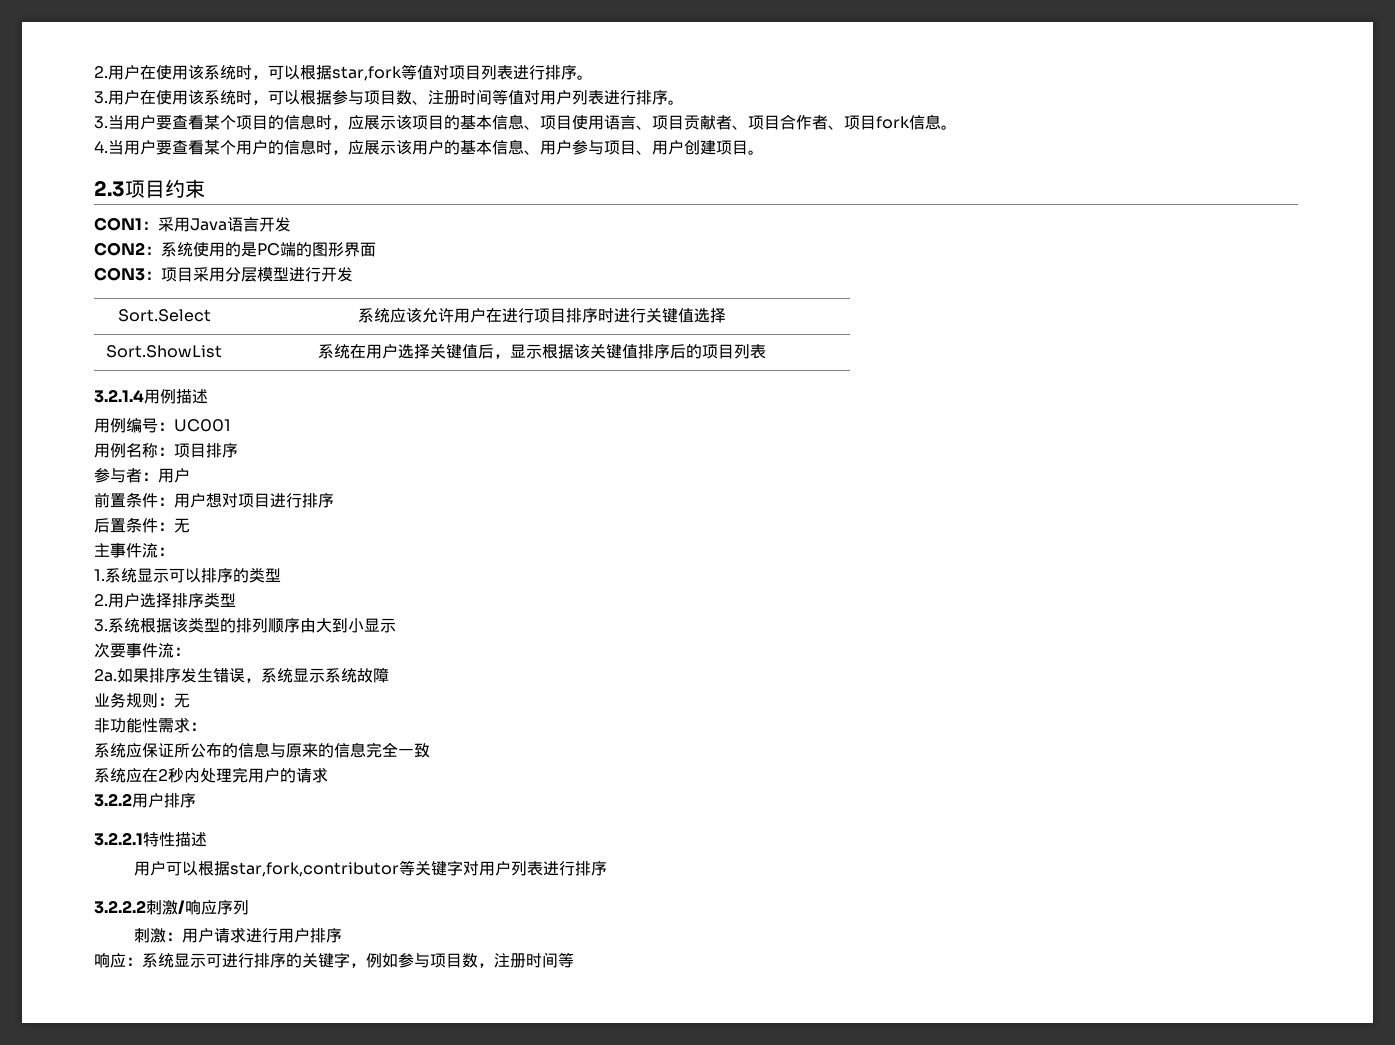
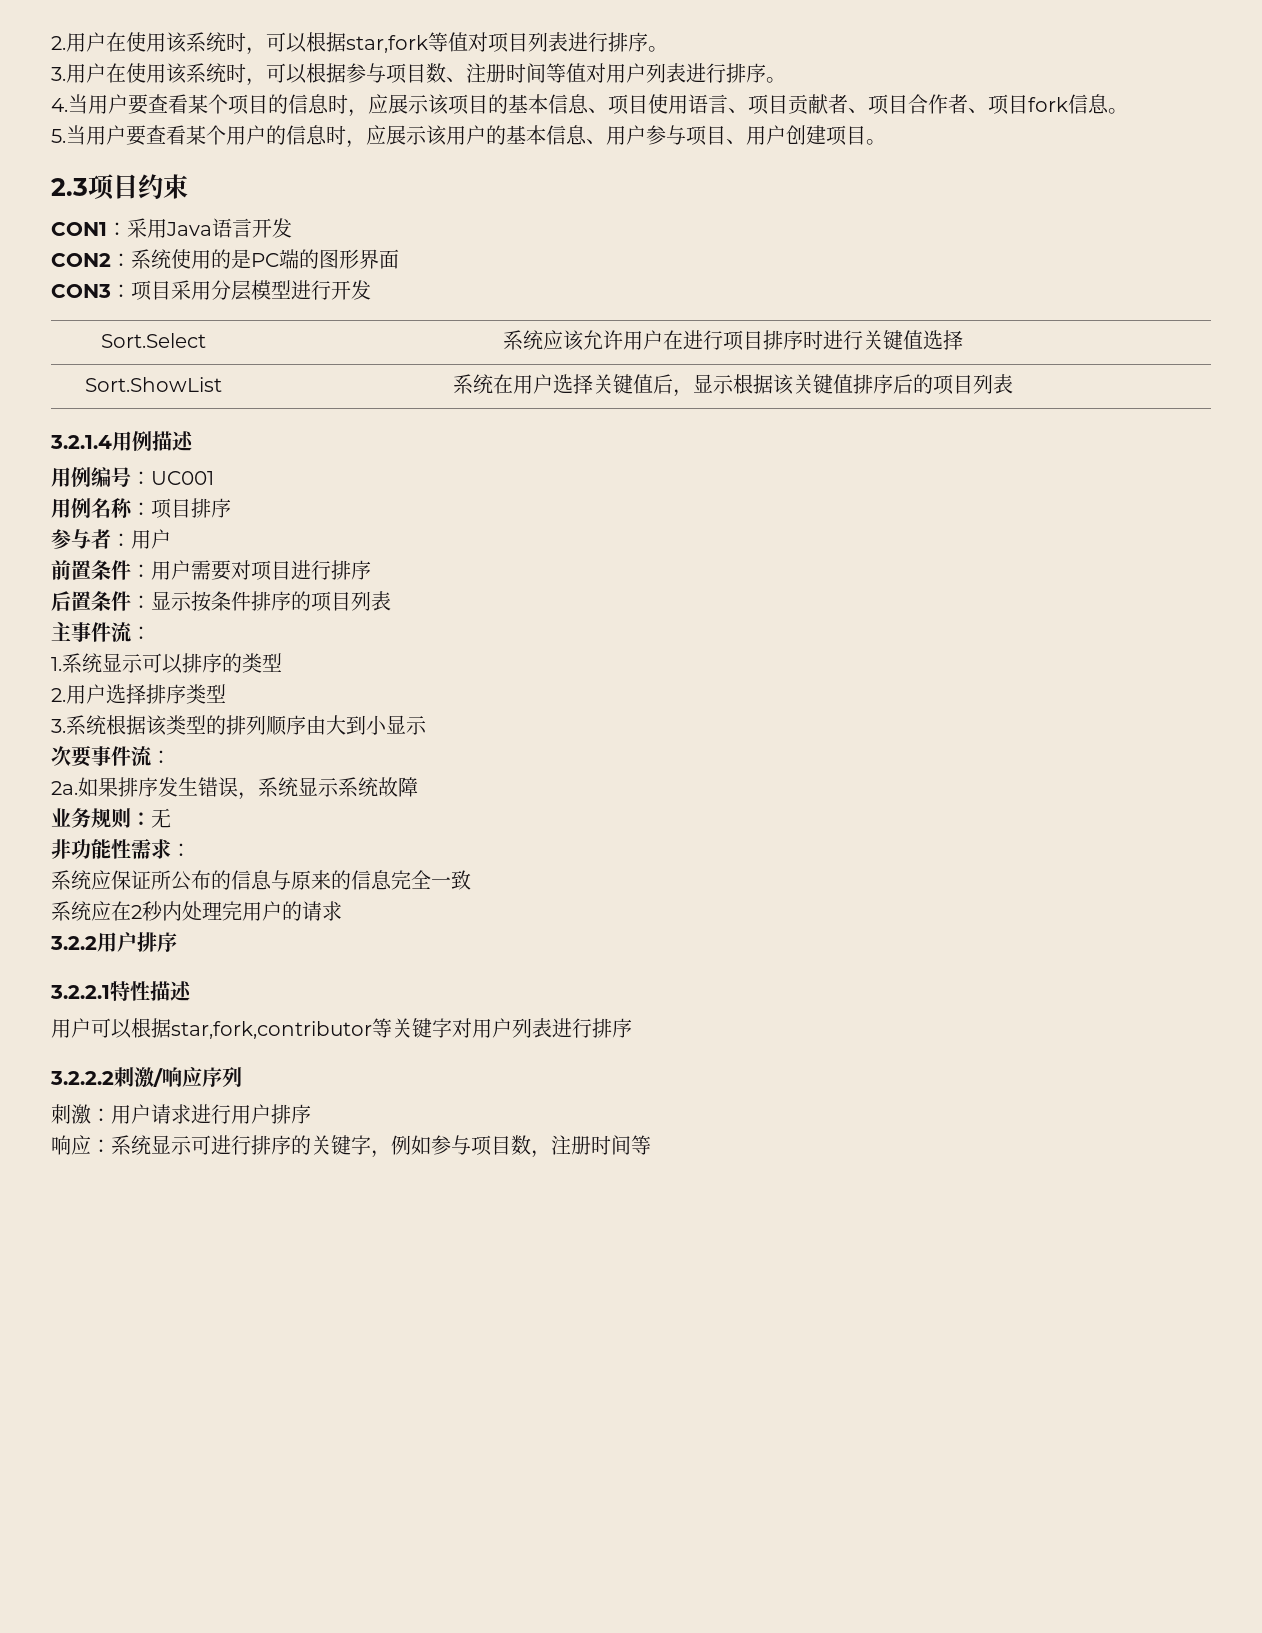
[94,116,108,129] 3. -> [51,98,68,112] 4.
[94,141,108,153] 4. -> [51,129,66,143] 5.
[206,493,222,508] 想 -> [191,560,231,581] 需要
[174,518,190,533] 无 -> [151,591,391,612] 显示按条件排序的项目列表

